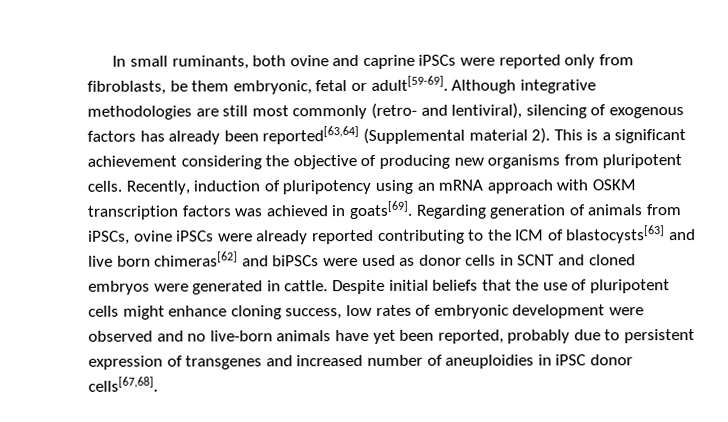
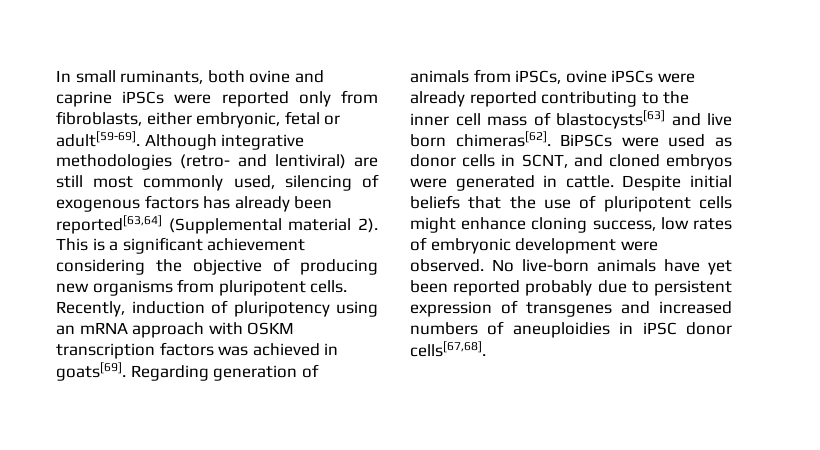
[169,80,230,92] be them -> [146,112,192,125] either
(192, 112) none -> [180,154,346,169] (retro- and lentiviral)
[370,102,523,119] (retro- and lentiviral), -> [233,175,275,189] used,
[515,229,545,241] ICM -> [410,113,527,126] inner cell mass
[154,251,320,267] chimeras[62] and biPSCs -> [455,131,613,147] chimeras[62]. BiPSCs
[517,254,556,266] SCNT -> [521,154,568,168] SCNT,
[88,330,207,342] observed and no -> [410,259,514,272] observed. No
[437,329,504,344] reported, -> [453,280,521,296] reported
[366,354,423,366] number -> [410,322,478,335] numbers

